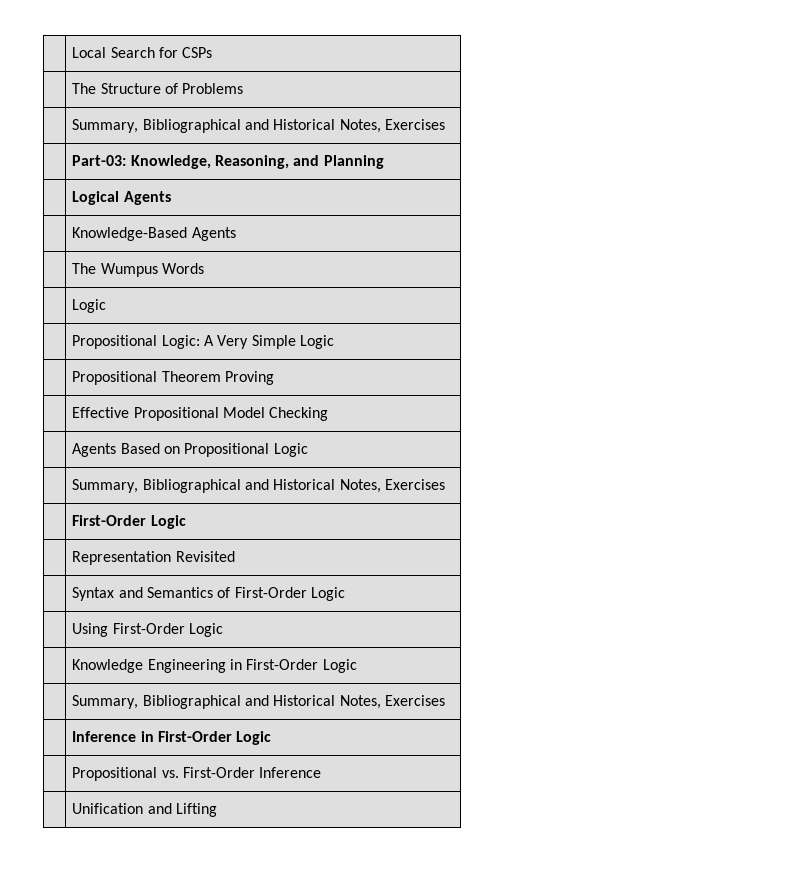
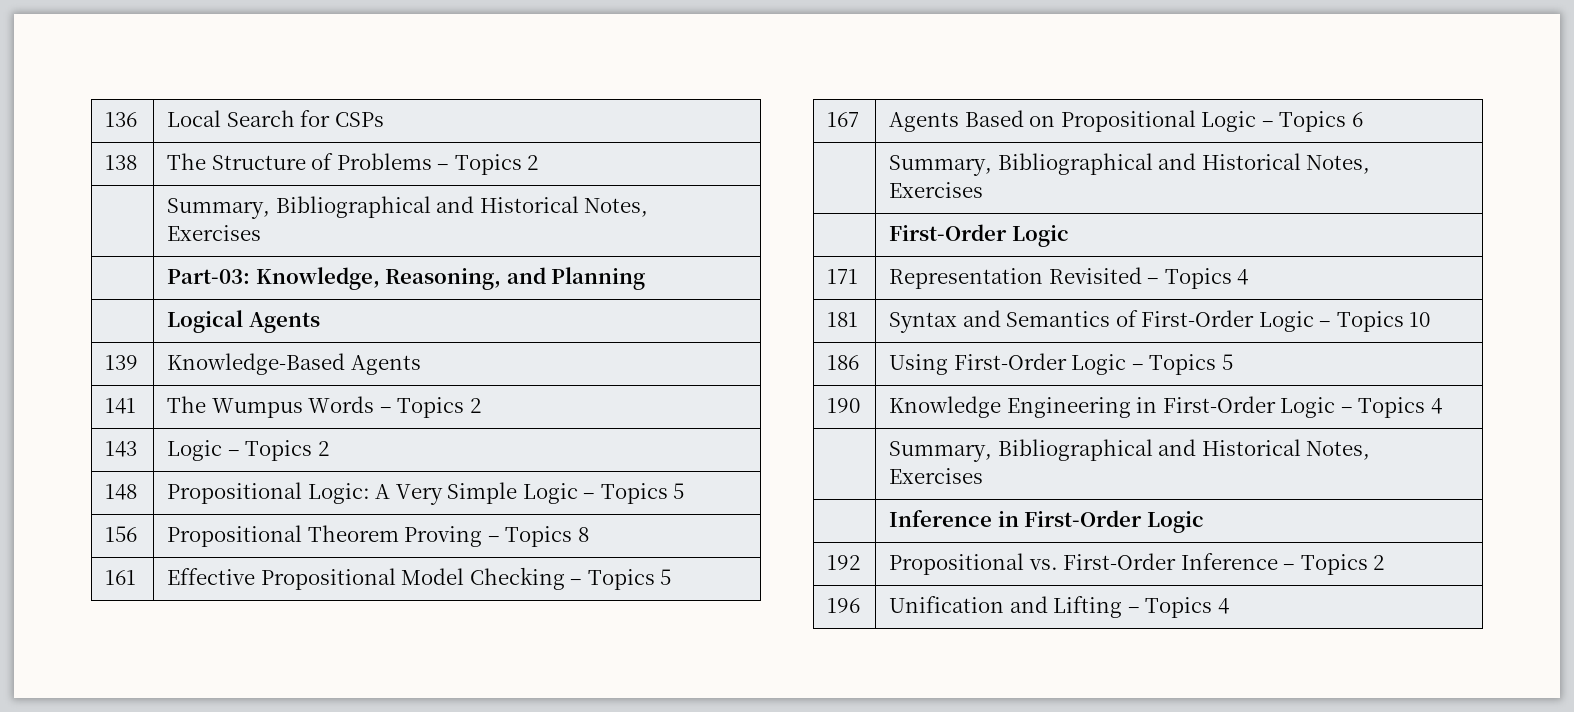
(72, 52) none -> [105,112,138,127] 136
(213, 52) none -> [105,155,138,170] 138
(244, 88) none -> [437,154,539,175] – Topics 2
(171, 198) none -> [105,355,139,370] 139
(236, 234) none -> [105,398,137,414] 141
[72,299,107,313] // | Logic // -> [379,397,481,418] [105,441,138,457] [167,440,329,461] [105,484,138,500] – Topics 2 // 143 | Logic – Topics 2 // 148
(334, 342) // -> [583,483,685,504] [105,526,138,542] – Topics 5 // 156
(274, 378) // -> [487,526,589,547] [105,570,137,585] – Topics 8 // 161
(329, 414) // -> [570,569,672,590] [827,112,860,127] – Topics 5 // 167
(308, 450) none -> [1261,111,1363,132] – Topics 6
(186, 522) none -> [827,269,859,284] 171
(235, 556) // -> [1147,268,1249,289] [827,312,859,327] – Topics 4 // 181
(345, 594) // -> [1319,311,1431,332] [827,355,860,370] – Topics 10 // 186
(223, 630) // -> [1131,354,1233,375] [827,398,861,413] – Topics 5 // 190
(357, 666) none -> [1340,397,1442,418] – Topics 4
(272, 738) none -> [827,555,861,570] 192
(322, 772) // -> [1283,554,1385,575] [827,598,861,613] – Topics 2 // 196
(217, 810) none -> [1127,597,1229,618] – Topics 4

